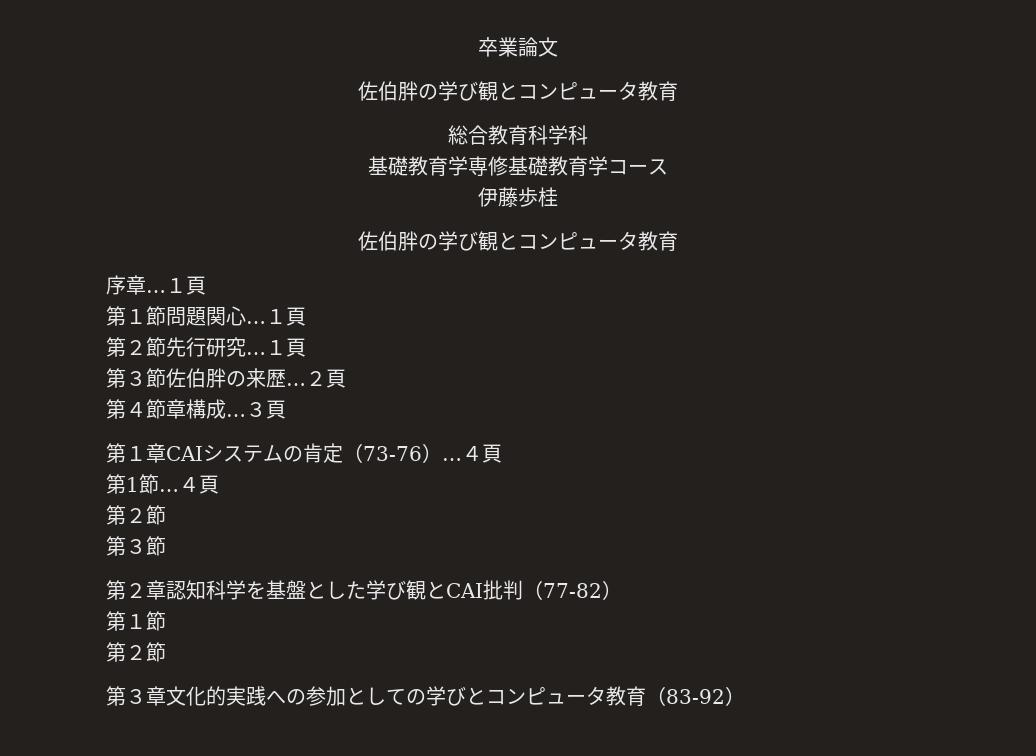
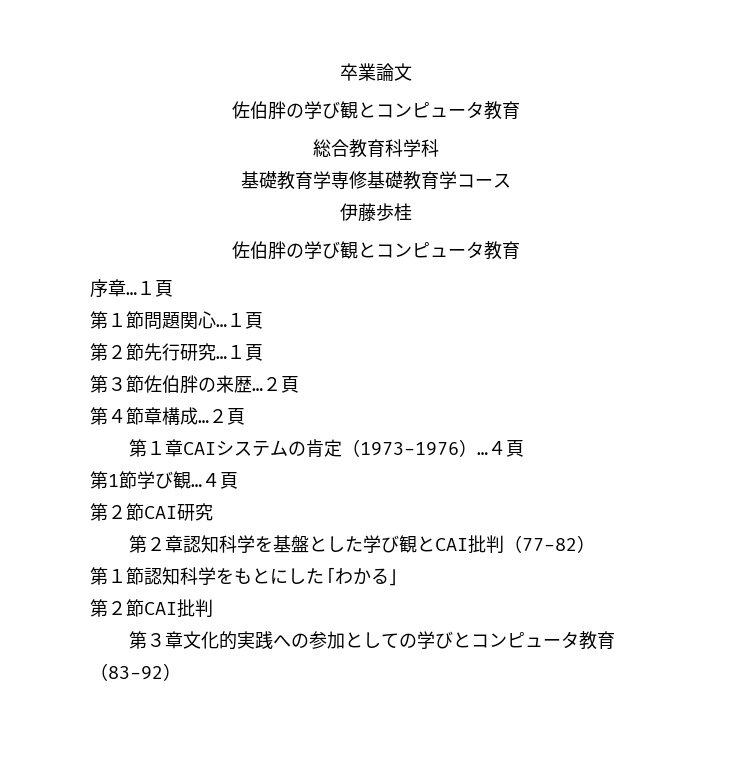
[246,402,266,417] ３ -> [209,409,227,423] ２
[363,446,422,461] 73-76 -> [360,442,460,456] 1973-1976
(159, 484) none -> [137,471,191,489] 学び観
[106,536,166,556] // 第３節 -> [144,503,213,521] CAI研究
[106,642,166,662] // 第２節 -> [144,567,400,586] [90,599,213,618] 認知科学をもとにした「わかる」 // 第２節CAI批判

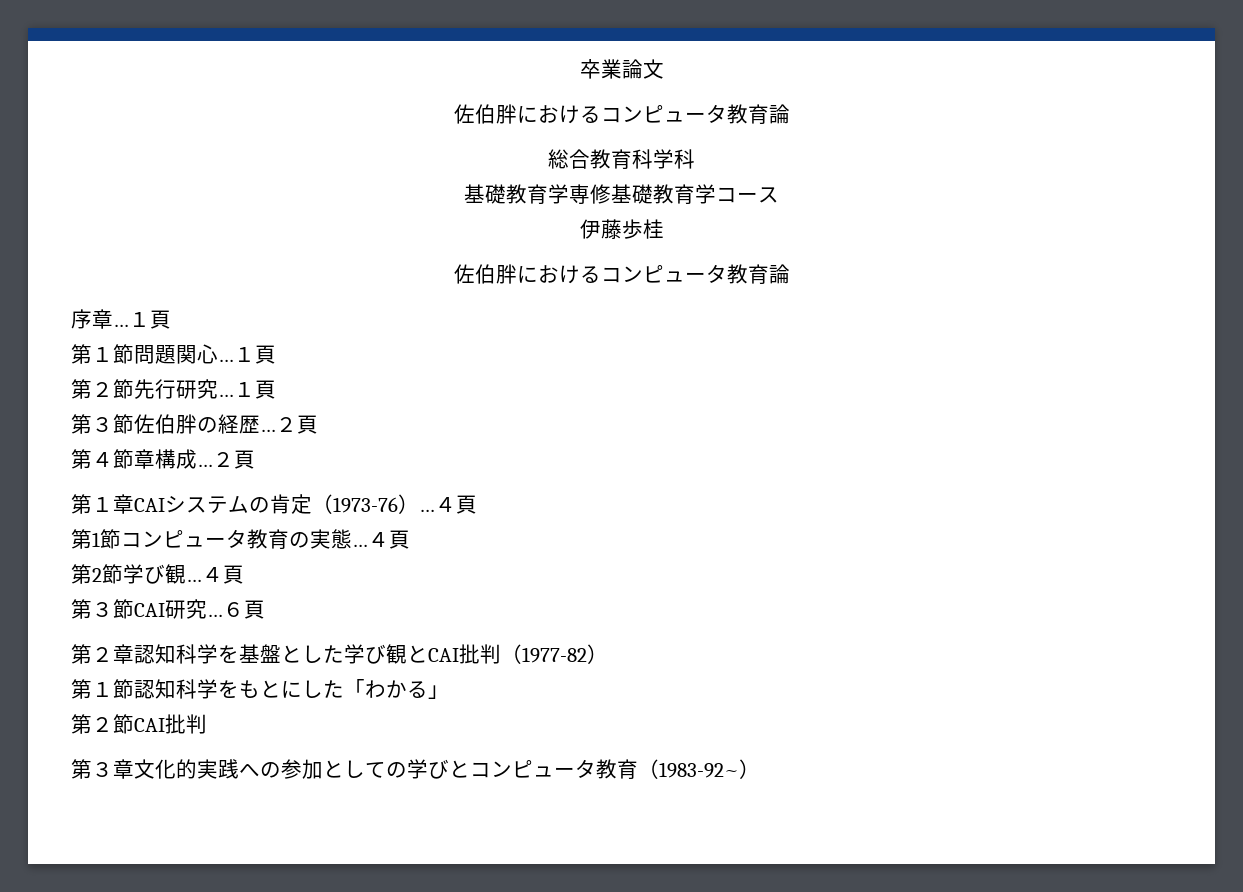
[286,101,520,120] の学び観とコンピュータ教育 -> [516,104,790,124] におけるコンピュータ教育論
[286,241,520,260] の学び観とコンピュータ教育 -> [516,264,790,284] におけるコンピュータ教育論
[216,375,234,393] 来 -> [218,414,239,434] 経
[360,442,460,456] 1973-1976 -> [333,497,398,513] 1973-76
(137, 480) none -> [121,529,410,549] [71,564,123,584] コンピュータ教育の実態…４頁 // 第2節
[108,505,126,519] ２ -> [92,602,113,617] ３
(213, 512) none -> [207,600,265,619] …６頁
[522,538,578,551] 77-82 -> [522,647,587,663] 1977-82
[108,666,163,680] 83-92 -> [659,762,739,778] 1983-92~

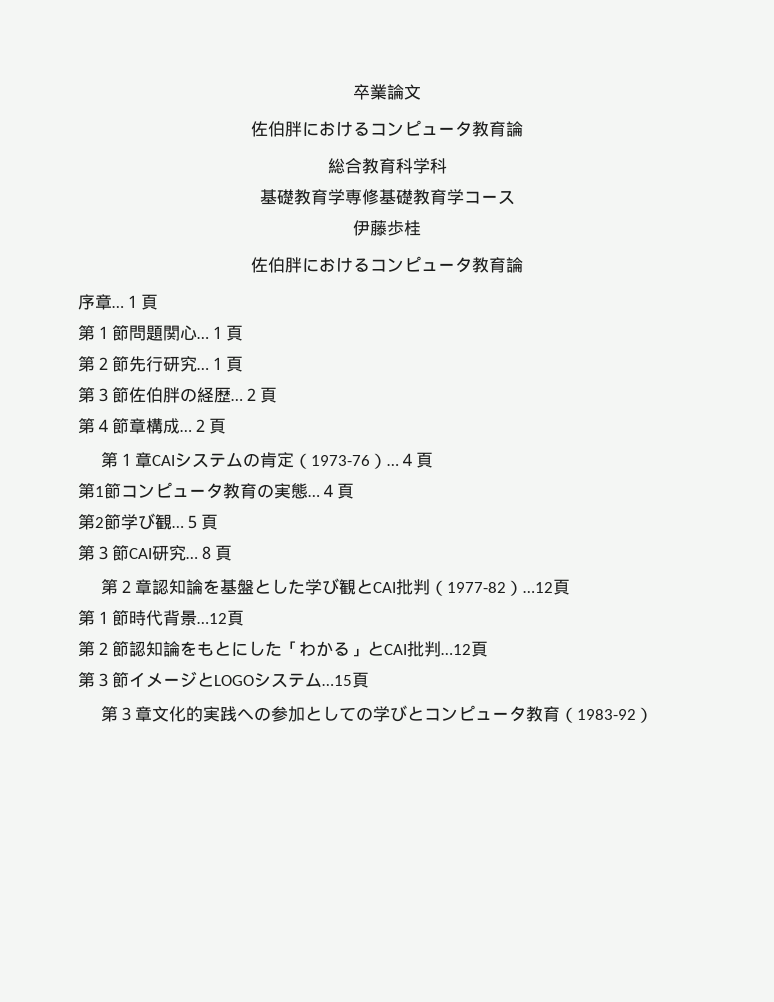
[202,567,223,582] ４ -> [184,515,201,529] ５
[223,602,244,617] ６ -> [198,546,215,560] ８
[176,644,218,664] 科学 -> [185,579,203,595] 論
[71,679,218,699] // 第１節認知科学 -> [522,579,570,595] [78,610,244,626] [78,641,180,657] …12頁 // 第１節時代背景…12頁 // 第２節認知論
[71,714,207,734] // 第２節CAI批判 -> [367,641,488,657] [78,671,369,688] とCAI批判…12頁 // 第３節イメージとLOGOシステム…15頁
[659,762,739,778] 1983-92~ -> [576,709,636,720] 1983-92

